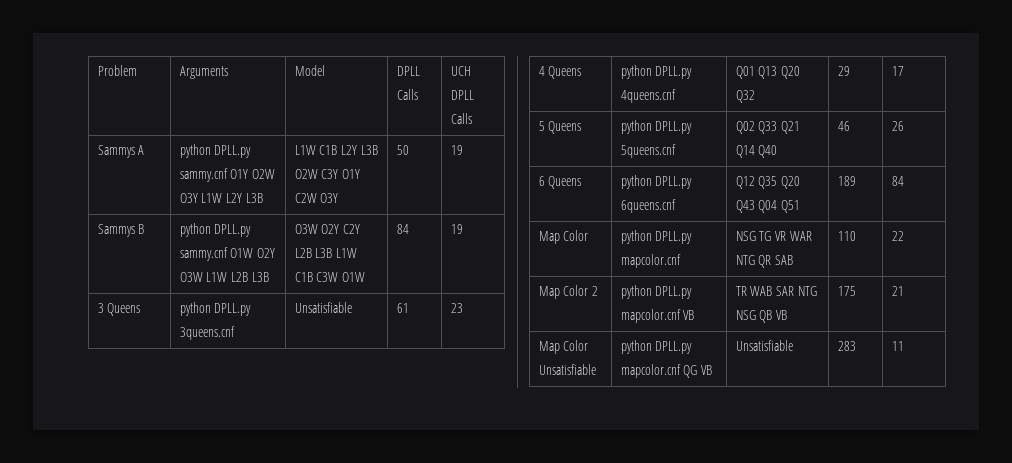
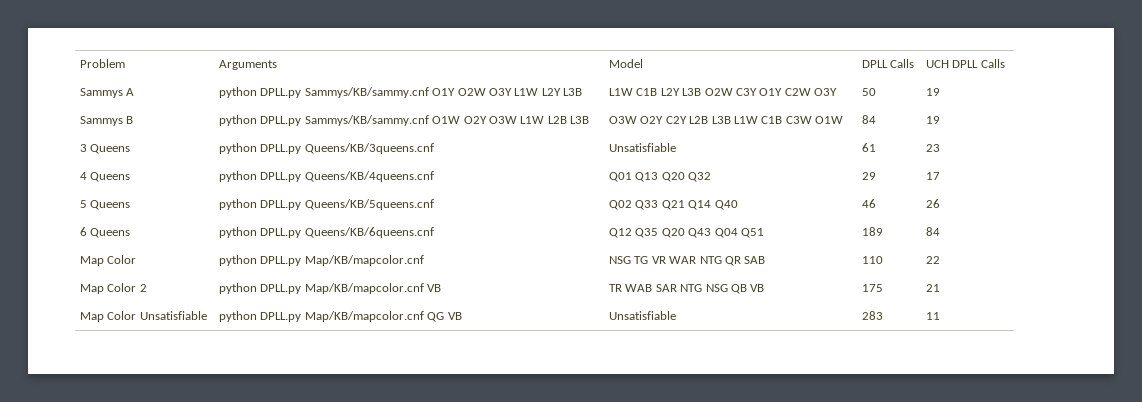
[179,168,228,182] sammy.cnf -> [304,87,429,98] Sammys/KB/sammy.cnf
[179,247,228,261] sammy.cnf -> [304,115,429,126] Sammys/KB/sammy.cnf
[179,326,235,340] 3queens.cnf -> [304,143,434,154] Queens/KB/3queens.cnf
[620,89,676,103] 4queens.cnf -> [304,171,434,182] Queens/KB/4queens.cnf
[620,144,676,158] 5queens.cnf -> [304,199,434,210] Queens/KB/5queens.cnf
[620,199,676,213] 6queens.cnf -> [304,227,434,238] Queens/KB/6queens.cnf
[620,254,681,268] mapcolor.cnf -> [304,255,424,266] Map/KB/mapcolor.cnf
[620,309,681,323] mapcolor.cnf -> [304,283,424,294] Map/KB/mapcolor.cnf
[620,364,681,378] mapcolor.cnf -> [304,311,424,322] Map/KB/mapcolor.cnf

